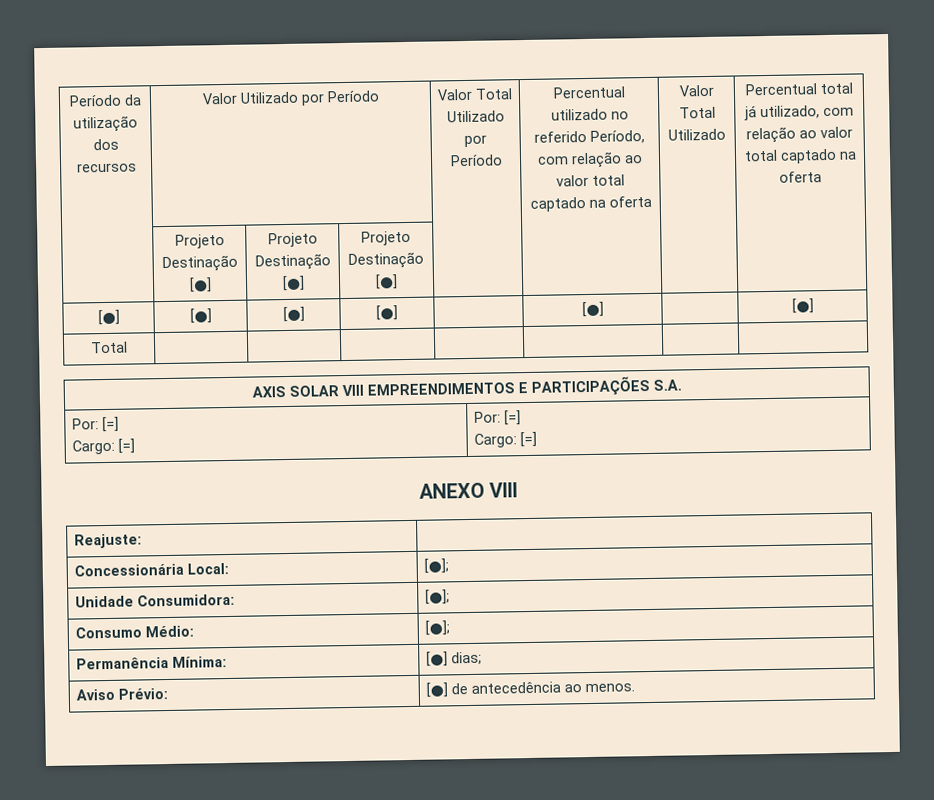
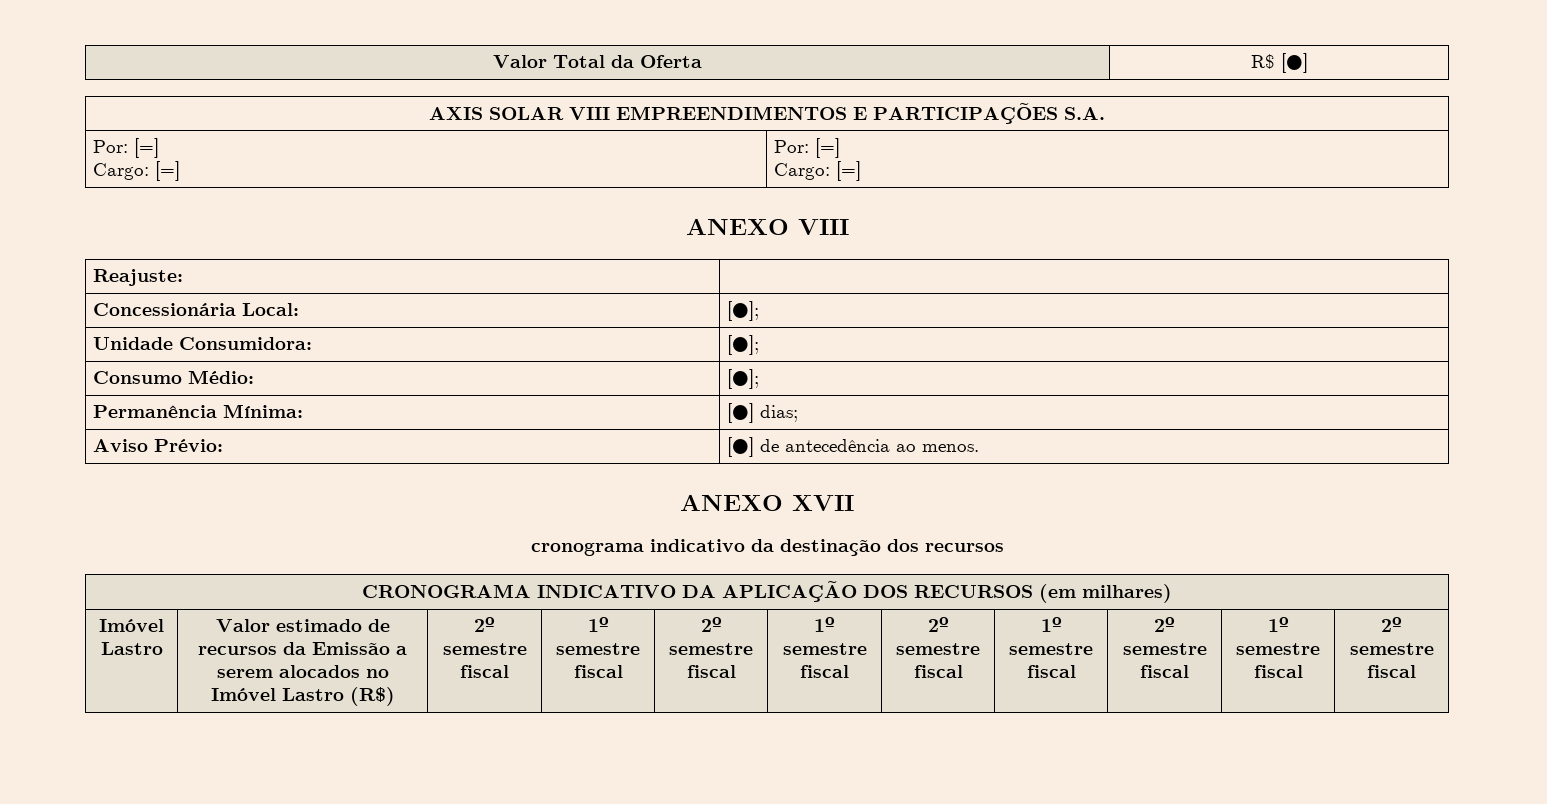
[68,94,142,107] [73,115,138,133] [92,138,119,151] [76,162,137,173] [201,90,380,106] [437,88,513,101] [446,110,505,123] [464,134,487,148] [449,154,503,167] [552,86,626,99] [550,108,629,121] [534,130,645,144] [537,151,643,169] [556,174,625,187] [529,195,652,212] [678,84,714,97] [678,106,716,119] [668,128,726,141] [744,82,853,96] [744,105,854,121] [746,126,853,144] [743,148,857,164] [779,171,822,183] [174,234,225,249] [161,254,238,273] [188,277,212,293] [267,232,318,248] [254,253,331,271] [281,275,305,292] [361,230,411,246] [348,251,424,269] [375,274,398,290] [97,309,120,326] [189,308,212,324] [282,306,305,323] [376,305,398,321] [581,301,604,318] [791,298,814,314] [90,341,128,354] Período da utilização dos recursos | Valor Utilizado por Período | Valor Total Utilizado por Período | Percentual utilizado no referido Período, com relação ao valor total captado na oferta | Valor Total Utilizado | Percentual total já utilizado, com relação ao valor total captado na oferta // | Projeto Destinação [●] | Projeto Destinação [●] | Projeto Destinação [●] | | | | // [●] | [●] | [●] | [●] | | [●] | | [●] // Total | | | | | | | -> [493,55,702,68] [1250,53,1308,73] Valor Total da Oferta | R$ [●]
(635, 688) none -> [680,494,854,511] [530,539,1004,556] [362,581,1172,603] [99,619,164,632] [100,642,163,655] [215,619,390,632] [198,642,407,655] [216,665,389,678] [210,687,395,706] [474,617,495,632] [442,643,527,655] [460,665,509,678] [587,617,609,632] [556,643,640,655] [573,665,623,678] [700,617,722,632] [669,643,753,655] [686,665,736,678] [814,617,835,632] [782,643,867,655] [800,665,849,678] [927,617,949,632] [896,643,980,655] [913,665,963,678] [1040,617,1062,632] [1009,643,1093,655] [1026,665,1076,678] [1154,617,1175,632] [1122,643,1207,655] [1140,665,1189,678] [1267,617,1289,632] [1236,643,1320,655] [1253,665,1303,678] [1381,617,1402,632] [1349,643,1434,655] [1367,665,1416,678] // ANEXO XVII // cronograma indicativo da destinação dos recursos // CRONOGRAMA INDICATIVO DA APLICAÇÃO DOS RECURSOS (em milhares) // Imóvel Lastro | Valor estimado de recursos da Emissão a serem alocados no Imóvel Lastro (R$) | 2º semestre fiscal | 1º semestre fiscal | 2º semestre fiscal | 1º semestre fiscal | 2º semestre fiscal | 1º semestre fiscal | 2º semestre fiscal | 1º semestre fiscal | 2º semestre fiscal

